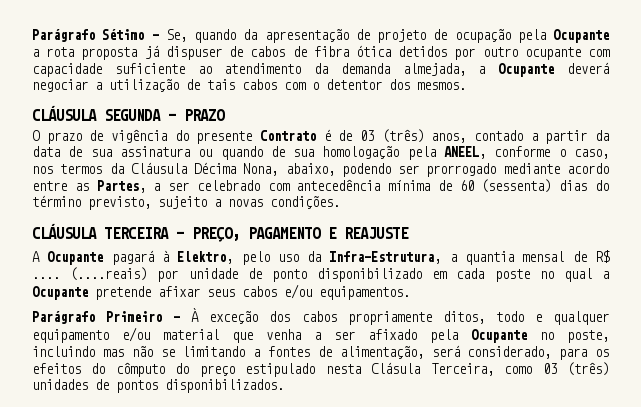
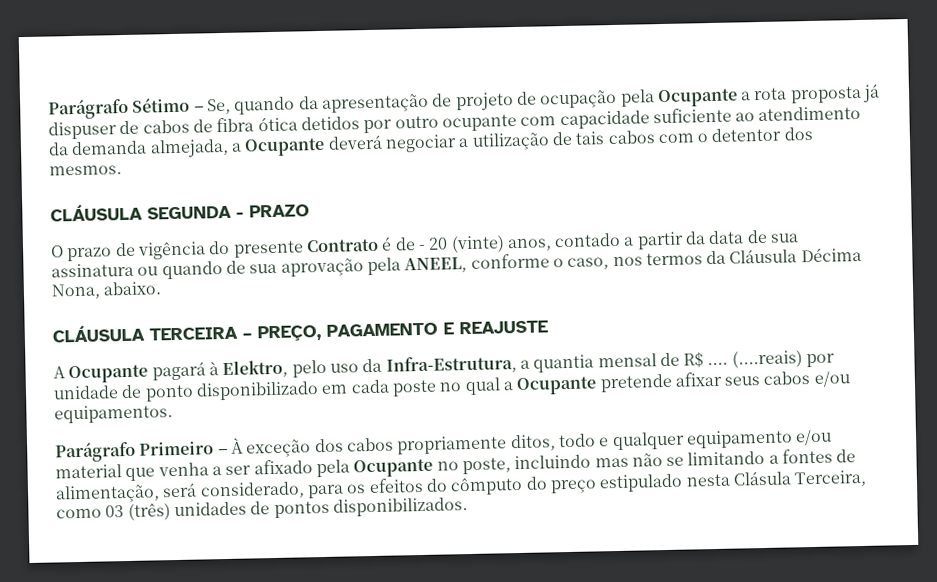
[360,129,424,143] 03 (três) -> [418,235,505,254] - 20 (vinte)
[322,146,400,159] homologação -> [280,258,364,277] aprovação
[285,163,609,177] [32,179,609,193] [32,195,340,210] abaixo, podendo ser prorrogado mediante acordo entre as Partes, a ser celebrado com antecedência mínima de 60 (sessenta) dias do término previsto, sujeito a novas condições. -> [103,281,163,296] abaixo.

